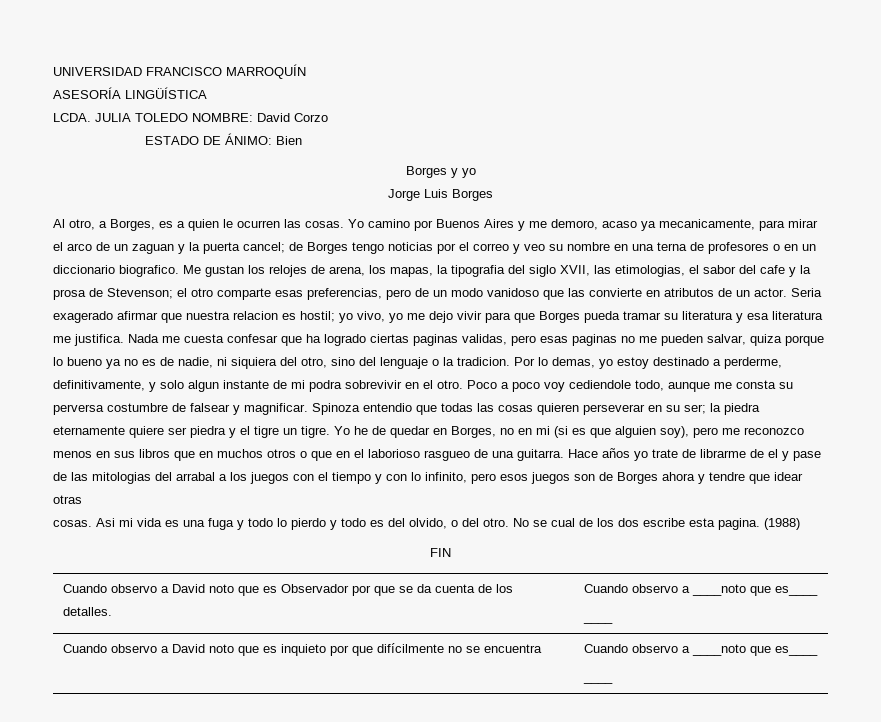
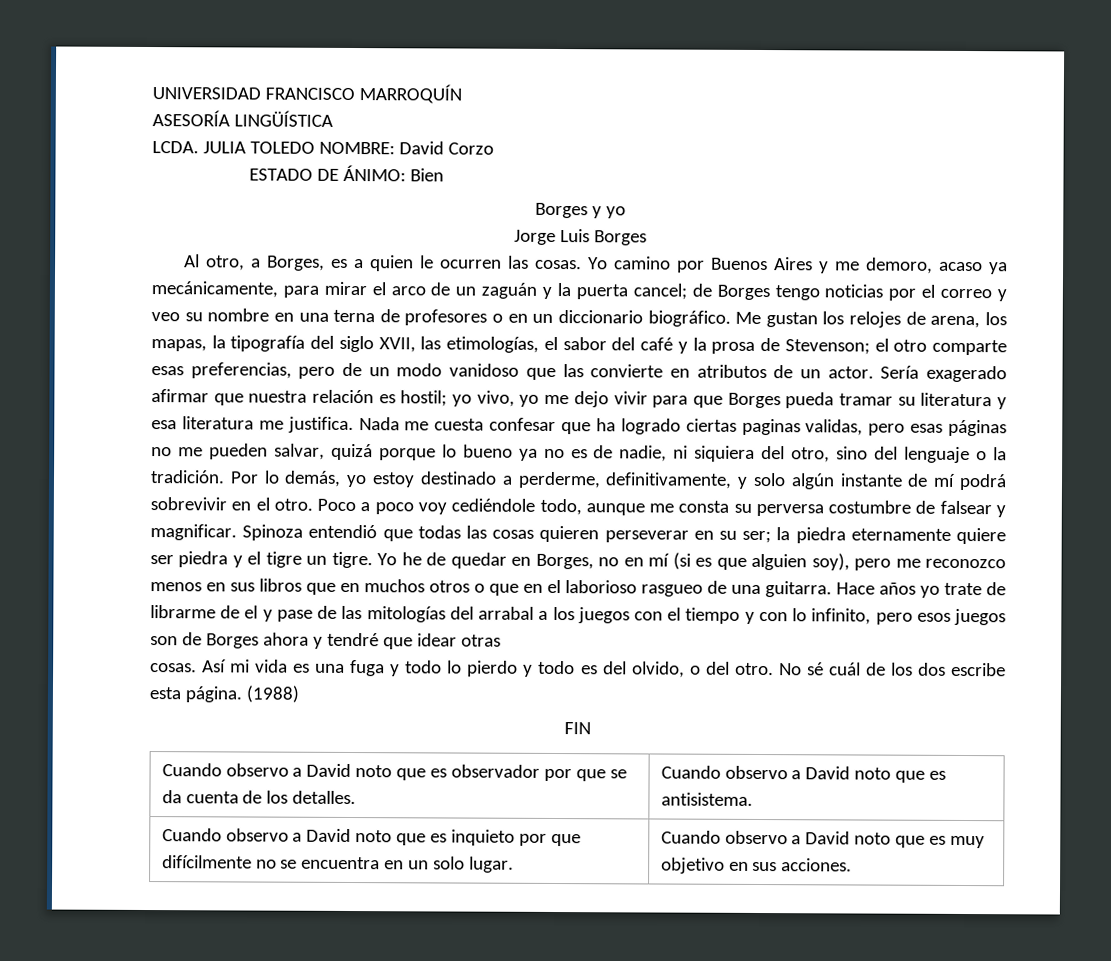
[659,219,755,230] mecanicamente, -> [151,281,278,298] mecánicamente,
[132,244,174,254] zaguan -> [481,282,538,299] zaguán
[119,265,179,277] biografico. -> [647,310,731,327] biográfico.
[451,265,505,277] tipografia -> [230,335,306,352] tipografía
[615,265,685,277] etimologias, -> [446,336,540,353] etimologías,
[760,265,785,274] cafe -> [640,337,674,351] café
[791,288,822,297] Seria -> [880,365,920,379] Sería
[233,311,278,320] relacion -> [312,389,375,404] relación
[572,334,617,346] paginas -> [948,419,1007,437] páginas
[750,334,782,346] quiza -> [330,443,373,461] quizá
[457,357,510,366] tradicion. -> [150,470,225,484] tradición.
[552,357,595,368] demas, -> [284,470,342,487] demás,
[188,380,219,392] algun -> [790,473,835,490] algún
[291,380,342,392] mi podra -> [933,473,1007,491] mí podrá
[569,380,631,389] cediendole -> [451,498,536,512] cediéndole
[363,403,412,412] entendio -> [308,524,378,539] entendió
[536,426,550,435] mi -> [648,553,671,567] mí
[92,472,151,484] mitologias -> [366,606,446,623] mitologías
[709,472,745,481] tendre -> [326,632,379,647] tendré
[96,518,115,527] Asi -> [202,659,228,673] Así
[533,518,575,527] se cual -> [806,662,861,676] sé cuál
[718,518,760,530] pagina. -> [184,686,242,703] página.
[281,584,350,593] Observador -> [451,764,541,778] observador
[692,584,819,596] [583,621,614,624] ____noto que es____ // ____ -> [805,766,947,783] [660,792,753,806] David noto que es antisistema.
[584,644,819,656] [583,681,614,684] | Cuando observo a ____noto que es____ // ____ -> [384,856,515,873] [660,830,986,849] [660,857,853,874] en un solo lugar. | Cuando observo a David noto que es muy objetivo en sus acciones.

